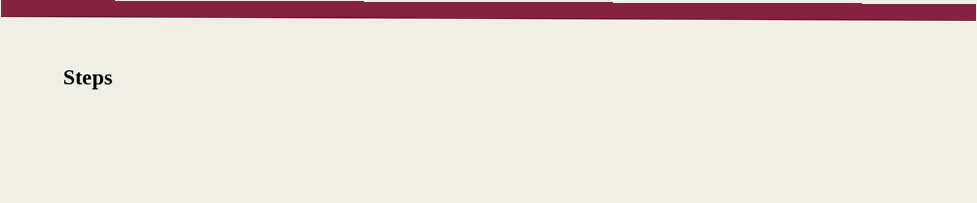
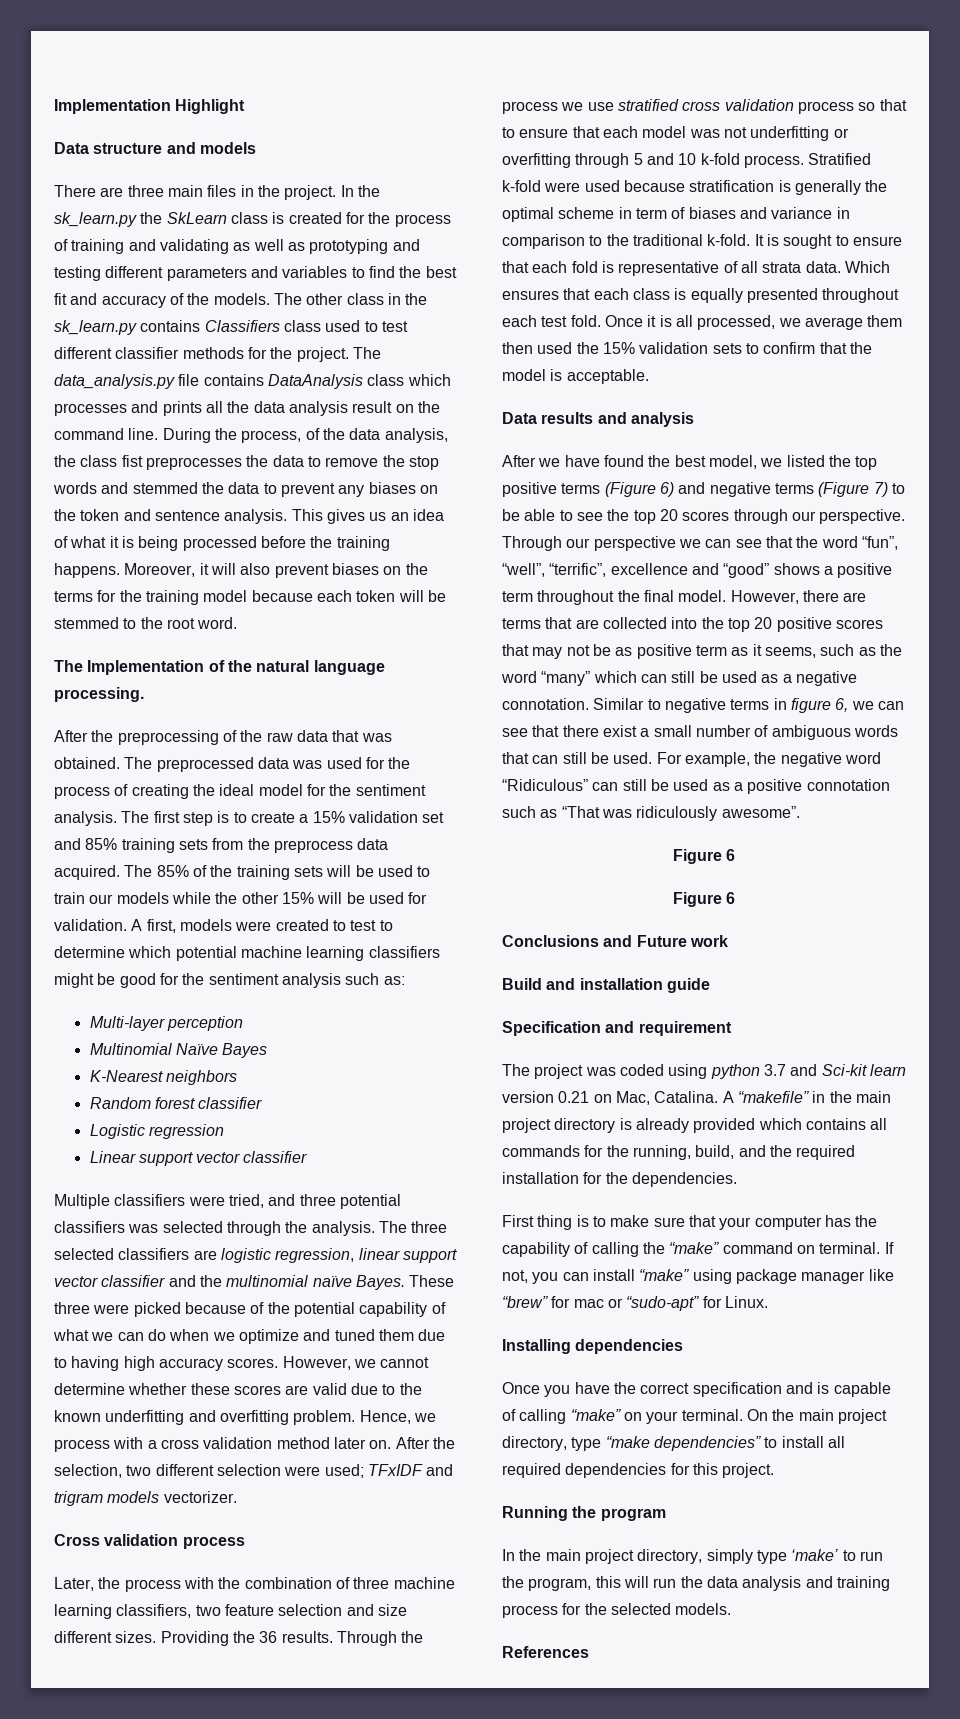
[63,70,113,90] Steps -> [54,99,246,114] [54,142,256,154] [54,185,380,200] [54,212,451,227] [54,239,420,254] [54,266,457,281] [54,293,428,308] [54,320,408,335] [54,347,381,362] [54,374,451,389] [54,401,440,416] [54,428,448,443] [54,455,439,470] [53,482,438,497] [54,509,444,524] [54,536,390,551] [54,563,428,578] [54,590,446,605] [54,617,238,629] [54,660,385,675] [54,687,144,702] [54,730,392,745] [54,757,411,772] [54,784,426,799] [54,811,445,826] [54,838,389,853] [54,865,431,880] [54,892,428,904] [54,919,393,933] [54,946,440,961] [54,973,405,988] [89,1016,243,1031] [89,1043,268,1058] [89,1070,237,1085] [89,1097,263,1109] [89,1124,224,1139] [89,1151,308,1166] [54,1194,401,1209] [54,1221,448,1236] [54,1248,457,1263] [54,1275,455,1290] [54,1302,446,1317] [53,1329,446,1344] [54,1356,430,1371] [54,1383,422,1395] [54,1410,436,1425] [54,1437,455,1452] [54,1464,454,1478] [54,1491,237,1506] [54,1534,245,1549] [54,1577,455,1592] [54,1604,407,1619] [54,1631,424,1646] [502,99,907,114] [502,126,849,141] [502,153,872,168] [502,180,888,195] [502,207,850,222] [502,234,902,249] [502,261,890,276] [502,288,900,303] [502,315,903,330] [502,342,872,354] [502,369,649,384] [502,412,694,427] [502,455,878,470] [502,482,905,497] [502,509,906,524] [502,536,898,551] [502,563,893,578] [502,590,867,605] [502,617,883,632] [502,644,902,659] [501,671,857,686] [502,698,904,713] [502,725,898,740] [502,752,881,767] [502,779,890,794] [502,806,800,821] [672,849,736,864] [672,892,736,907] [502,935,728,947] [502,978,710,993] [502,1021,732,1036] [502,1064,906,1079] [502,1091,891,1105] [502,1118,888,1133] [502,1145,856,1160] [502,1172,737,1187] [502,1215,878,1230] [502,1242,894,1257] [502,1269,894,1284] [502,1296,768,1311] [502,1339,684,1354] [502,1382,891,1397] [502,1409,887,1424] [502,1436,845,1451] [502,1463,775,1478] [502,1506,666,1521] [502,1549,883,1564] [502,1576,890,1591] [502,1603,732,1618] [502,1646,589,1658] Implementation Highlight // Data structure and models // There are three main files in the project. In the sk_learn.py the SkLearn class is created for the process of training and validating as well as prototyping and testing different parameters and variables to find the best fit and accuracy of the models. The other class in the sk_learn.py contains Classifiers class used to test different classifier methods for the project. The data_analysis.py file contains DataAnalysis class which processes and prints all the data analysis result on the command line. During the process, of the data analysis, the class fist preprocesses the data to remove the stop words and stemmed the data to prevent any biases on the token and sentence analysis. This gives us an idea of what it is being processed before the training happens. Moreover, it will also prevent biases on the terms for the training model because each token will be stemmed to the root word. // The Implementation of the natural language processing. // After the preprocessing of the raw data that was obtained. The preprocessed data was used for the process of creating the ideal model for the sentiment analysis. The first step is to create a 15% validation set and 85% training sets from the preprocess data acquired. The 85% of the training sets will be used to train our models while the other 15% will be used for validation. A first, models were created to test to determine which potential machine learning classifiers might be good for the sentiment analysis such as: // Multi-layer perception // Multinomial Naïve Bayes // K-Nearest neighbors // Random forest classifier // Logistic regression // Linear support vector classifier // Multiple classifiers were tried, and three potential classifiers was selected through the analysis. The three selected classifiers are logistic regression, linear support vector classifier and the multinomial naïve Bayes. These three were picked because of the potential capability of what we can do when we optimize and tuned them due to having high accuracy scores. However, we cannot determine whether these scores are valid due to the known underfitting and overfitting problem. Hence, we process with a cross validation method later on. After the selection, two different selection were used; TFxIDF and trigram models vectorizer. // Cross validation process // Later, the process with the combination of three machine learning classifiers, two feature selection and size different sizes. Providing the 36 results. Through the process we use stratified cross validation process so that to ensure that each model was not underfitting or overfitting through 5 and 10 k-fold process. Stratified k-fold were used because stratification is generally the optimal scheme in term of biases and variance in comparison to the traditional k-fold. It is sought to ensure that each fold is representative of all strata data. Which ensures that each class is equally presented throughout each test fold. Once it is all processed, we average them then used the 15% validation sets to confirm that the model is acceptable. // Data results and analysis // After we have found the best model, we listed the top positive terms (Figure 6) and negative terms (Figure 7) to be able to see the top 20 scores through our perspective. Through our perspective we can see that the word “fun”, “well”, “terrific”, excellence and “good” shows a positive term throughout the final model. However, there are terms that are collected into the top 20 positive scores that may not be as positive term as it seems, such as the word “many” which can still be used as a negative connotation. Similar to negative terms in figure 6, we can see that there exist a small number of ambiguous words that can still be used. For example, the negative word “Ridiculous” can still be used as a positive connotation such as “That was ridiculously awesome”. // Figure 6 // Figure 6 // Conclusions and Future work // Build and installation guide // Specification and requirement // The project was coded using python 3.7 and Sci-kit learn version 0.21 on Mac, Catalina. A “makefile” in the main project directory is already provided which contains all commands for the running, build, and the required installation for the dependencies. // First thing is to make sure that your computer has the capability of calling the “make” command on terminal. If not, you can install “make” using package manager like “brew” for mac or “sudo-apt” for Linux. // Installing dependencies // Once you have the correct specification and is capable of calling “make” on your terminal. On the main project directory, type “make dependencies” to install all required dependencies for this project. // Running the program // In the main project directory, simply type ‘make’ to run the program, this will run the data analysis and training process for the selected models. // References

